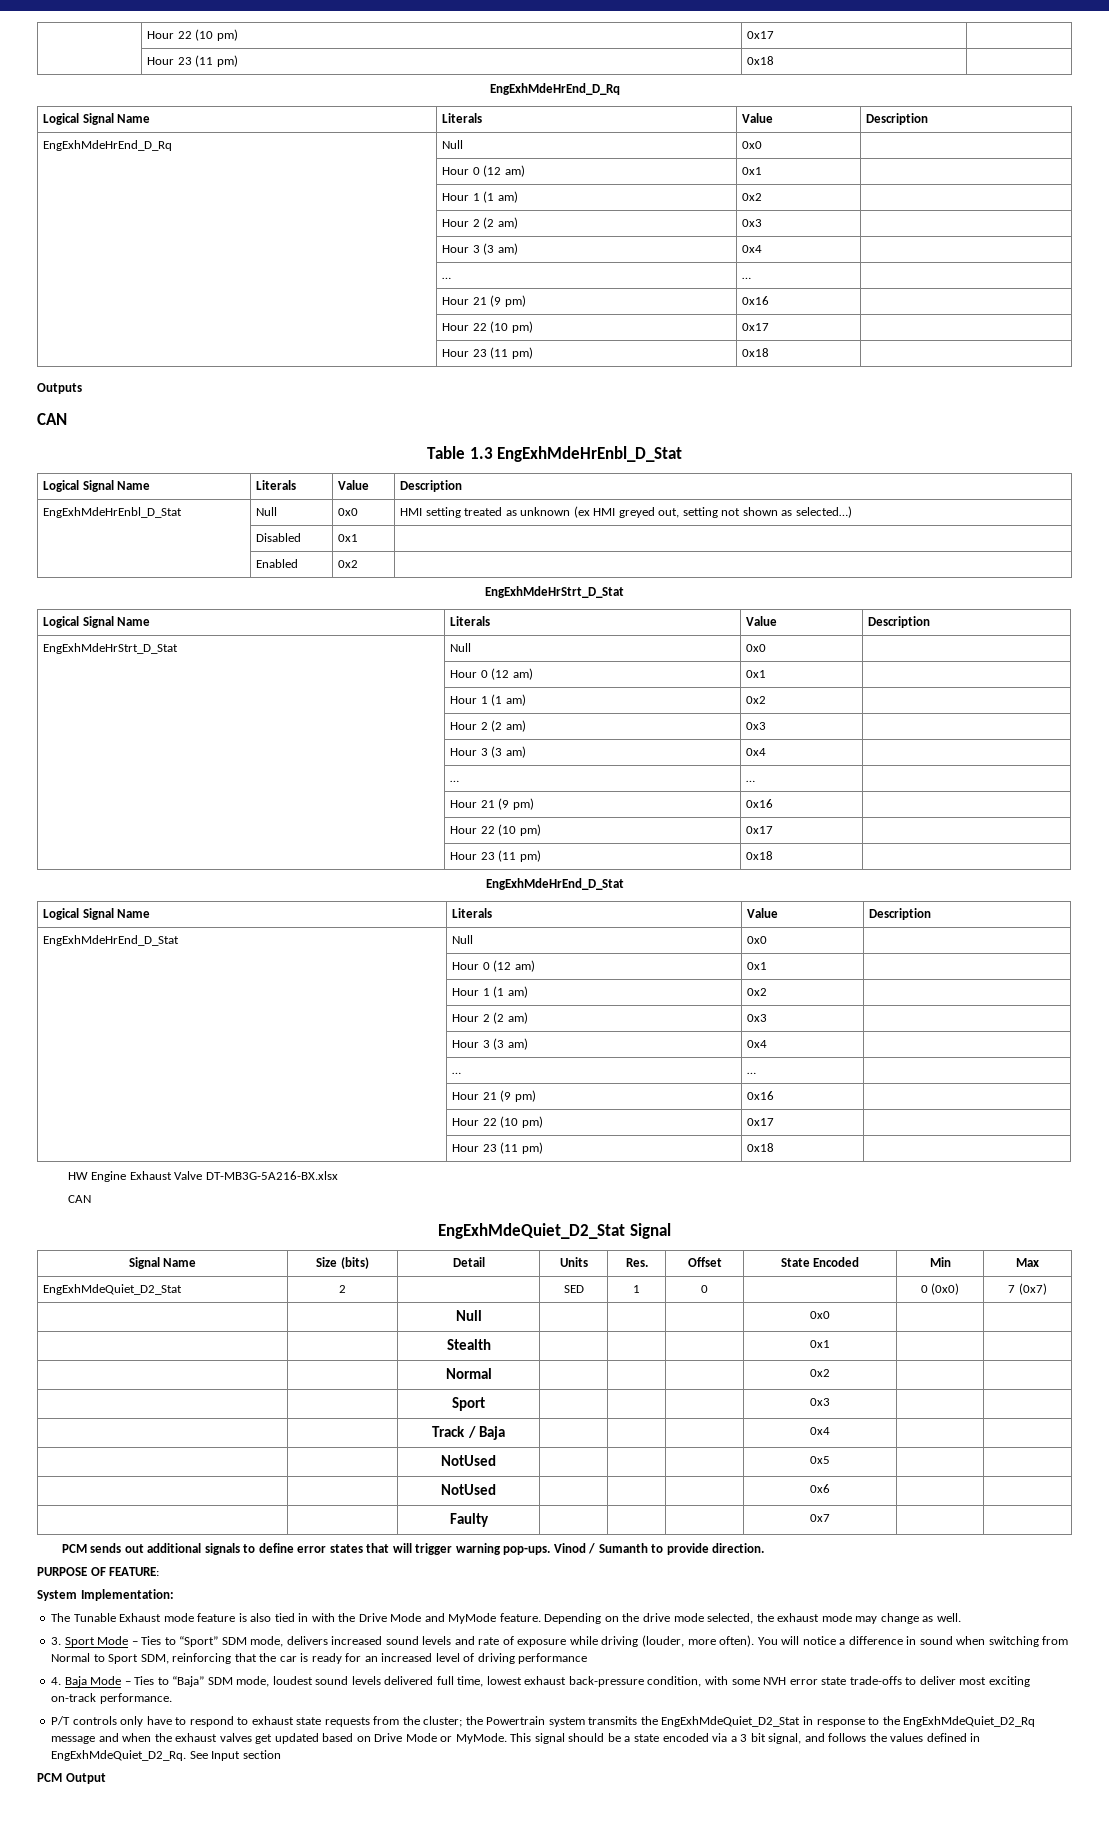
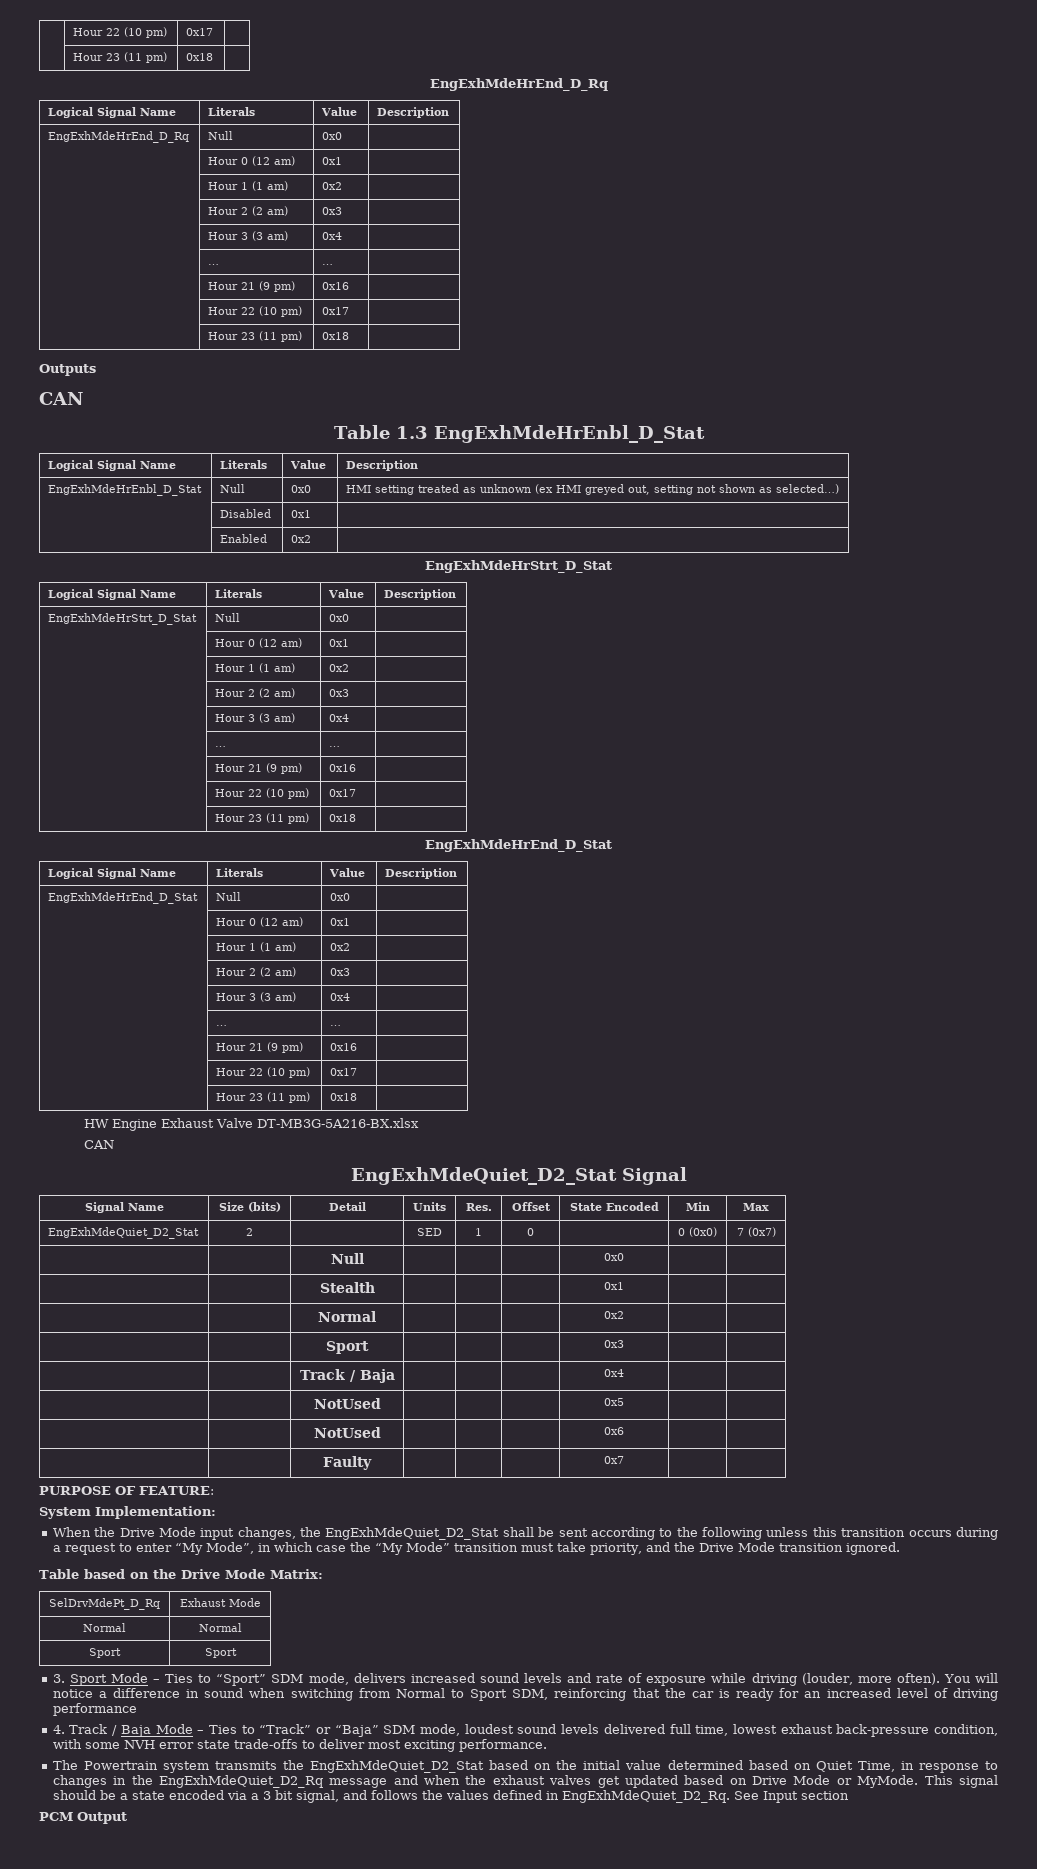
[61,1543,765,1555] // PCM sends out additional signals to define error states that will trigger warning pop-ups. Vinod / Sumanth to provide direction. -> (624, 1460) none
[51,1613,961,1624] The Tunable Exhaust mode feature is also tied in with the Drive Mode and MyMode feature. Depending on the drive mode selected, the exhaust mode may change as well. -> [52,1527,999,1540] [52,1542,900,1555] [39,1569,323,1579] [49,1598,160,1610] [179,1598,261,1607] [83,1623,126,1632] [198,1623,242,1632] [89,1648,121,1658] [204,1648,237,1658] When the Drive Mode input changes, the EngExhMdeQuiet_D2_Stat shall be sent according to the following unless this transition occurs during a request to enter “My Mode”, in which case the “My Mode” transition must take priority, and the Drive Mode transition ignored. // Table based on the Drive Mode Matrix: // SelDrvMdePt_D_Rq | Exhaust Mode // Normal | Normal // Sport | Sport
(62, 1681) none -> [69,1724,118,1736] Track /
(169, 1681) none -> [259,1724,331,1734] “Track” or
[51,1693,97,1702] on-track -> (455, 1746) none
[51,1716,483,1727] P/T controls only have to respond to exhaust state requests from the cluster; the -> [52,1760,78,1770] The
(801, 1721) none -> [489,1760,895,1772] based on the initial value determined based on Quiet Time,
(880, 1721) none -> [52,1775,127,1788] changes in

